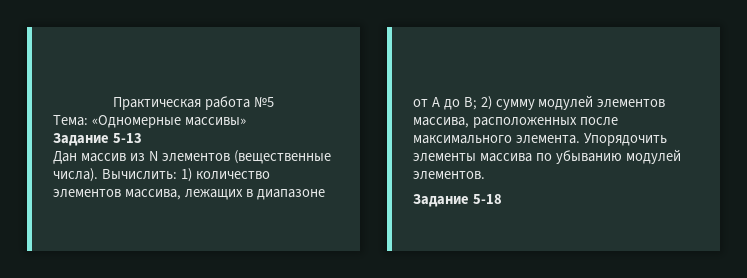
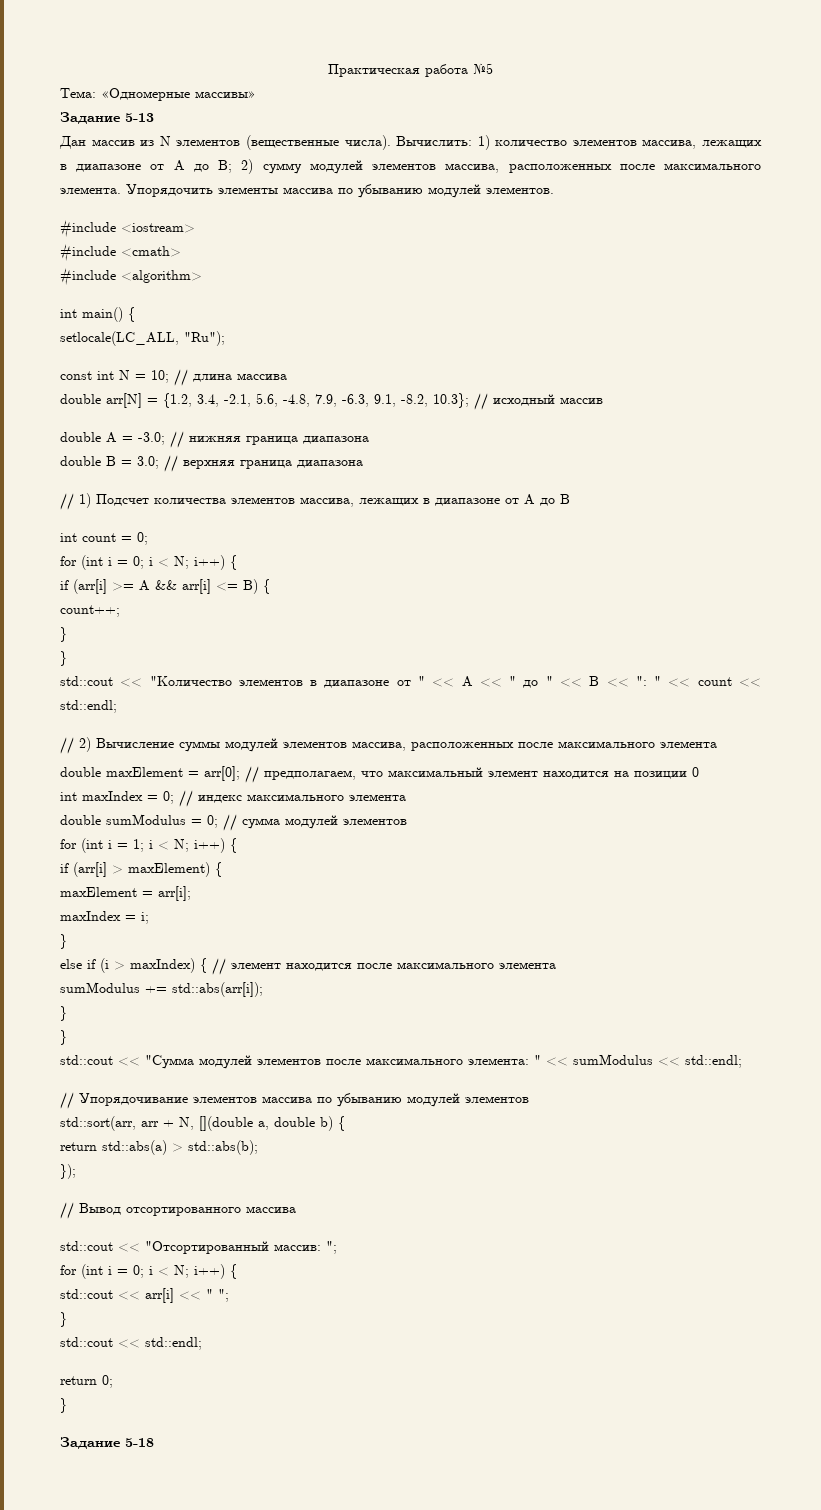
(485, 175) none -> [60,220,195,238] [60,244,181,262] [60,268,202,286] [60,307,135,322] [60,331,225,346] [60,369,287,386] [60,393,603,410] [60,431,369,448] [60,455,363,472] [60,493,570,510] [60,532,148,545] [60,555,237,570] [60,579,270,594] [60,605,120,617] [60,627,67,642] [60,651,67,666] [60,676,762,688] [60,700,117,713] [60,737,717,754] [60,766,699,783] [60,790,406,807] [60,814,407,831] [60,838,237,853] [60,862,222,877] [60,886,191,901] [60,911,149,924] [60,934,67,949] [60,958,556,975] [60,982,263,997] [60,1006,67,1021] [60,1030,67,1045] [60,1054,742,1069] [60,1092,529,1109] [60,1116,345,1131] [60,1140,258,1155] [60,1164,76,1179] [60,1202,296,1219] [60,1241,337,1254] [60,1264,237,1279] [60,1288,229,1303] [60,1312,67,1327] [60,1337,202,1350] [60,1375,113,1388] [60,1398,67,1413] // #include <iostream> // #include <cmath> // #include <algorithm> // int main() { // setlocale(LC_ALL, "Ru"); // const int N = 10; // длина массива // double arr[N] = {1.2, 3.4, -2.1, 5.6, -4.8, 7.9, -6.3, 9.1, -8.2, 10.3}; // исходный массив // double A = -3.0; // нижняя граница диапазона // double B = 3.0; // верхняя граница диапазона // // 1) Подсчет количества элементов массива, лежащих в диапазоне от A до B // int count = 0; // for (int i = 0; i < N; i++) { // if (arr[i] >= A && arr[i] <= B) { // count++; // } // } // std::cout << "Количество элементов в диапазоне от " << A << " до " << B << ": " << count << std::endl; // // 2) Вычисление суммы модулей элементов массива, расположенных после максимального элемента // double maxElement = arr[0]; // предполагаем, что максимальный элемент находится на позиции 0 // int maxIndex = 0; // индекс максимального элемента // double sumModulus = 0; // сумма модулей элементов // for (int i = 1; i < N; i++) { // if (arr[i] > maxElement) { // maxElement = arr[i]; // maxIndex = i; // } // else if (i > maxIndex) { // элемент находится после максимального элемента // sumModulus += std::abs(arr[i]); // } // } // std::cout << "Сумма модулей элементов после максимального элемента: " << sumModulus << std::endl; // // Упорядочивание элементов массива по убыванию модулей элементов // std::sort(arr, arr + N, [](double a, double b) { // return std::abs(a) > std::abs(b); // }); // // Вывод отсортированного массива // std::cout << "Отсортированный массив: "; // for (int i = 0; i < N; i++) { // std::cout << arr[i] << " "; // } // std::cout << std::endl; // return 0; // }

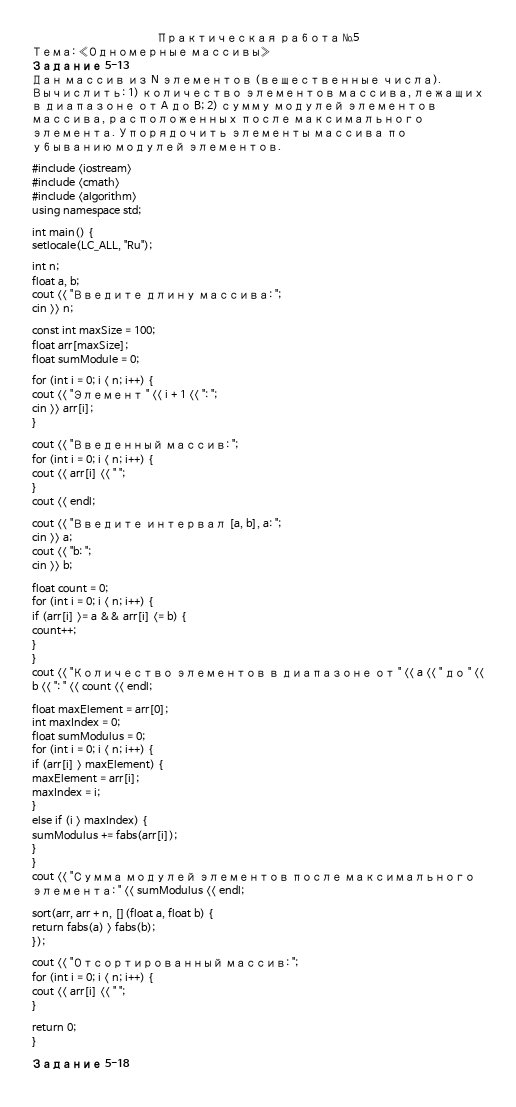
(202, 276) none -> [32,205,141,217] // using namespace std;
[60,369,287,386] [60,393,603,410] [60,431,369,448] [60,455,363,472] [60,493,570,510] [60,533,77,542] const int N = 10; // длина массива // double arr[N] = {1.2, 3.4, -2.1, 5.6, -4.8, 7.9, -6.3, 9.1, -8.2, 10.3}; // исходный массив // double A = -3.0; // нижняя граница диапазона // double B = 3.0; // верхняя граница диапазона // // 1) Подсчет количества элементов массива, лежащих в диапазоне от A до B // int -> [32,262,59,271] [32,275,79,287] [32,289,281,301] [32,304,73,315] [32,326,155,335] [32,339,128,351] [32,353,139,364] [32,374,153,387] [32,389,217,401] [32,404,93,415] [32,418,37,428] [32,439,238,451] [32,453,153,466] [32,468,125,480] [32,483,37,493] [32,496,95,508] [32,518,281,530] [32,533,72,544] [32,546,91,558] [32,560,72,572] [32,582,55,593] int n; // float a, b; // cout << "Введите длину массива: "; // cin >> n; // const int maxSize = 100; // float arr[maxSize]; // float sumModule = 0; // for (int i = 0; i < n; i++) { // cout << "Элемент " << i + 1 << ": "; // cin >> arr[i]; // } // cout << "Введенный массив: "; // for (int i = 0; i < n; i++) { // cout << arr[i] << " "; // } // cout << endl; // cout << "Введите интервал [a, b], a: "; // cin >> a; // cout << "b: "; // cin >> b; // float
[174,556,189,569] N; -> [111,598,122,606] n;
[139,580,150,591] A -> [90,613,97,621] a
[243,579,258,594] B) -> [166,611,178,622] b)
[60,676,113,686] std::cout -> [32,669,54,677] cout
[461,676,473,687] A -> [416,669,423,677] a
[589,676,600,686] B -> [32,681,39,690] b
[60,700,117,713] [60,737,717,754] [60,766,699,783] std::endl; // // 2) Вычисление суммы модулей элементов массива, расположенных после максимального элемента // double maxElement = arr[0]; // предполагаем, что максимальный элемент находится на позиции 0 -> [126,681,152,691] [32,703,168,715] endl; // float maxElement = arr[0];
[179,790,406,807] [60,815,101,825] // индекс максимального элемента // double -> [32,730,55,741] // float
[223,814,407,831] [60,838,189,853] // сумма модулей элементов // for (int i = 1; i < N; -> [32,743,122,756] // for (int i = 0; i < n;
[212,958,556,975] // элемент находится после максимального элемента -> (147, 821) none
[172,982,263,997] [60,1006,67,1021] [60,1030,67,1045] [60,1055,113,1065] std::abs(arr[i]); // } // } // std::cout -> [115,829,177,841] [32,844,37,854] [32,858,37,868] [32,873,54,881] fabs(arr[i]); // } // } // cout
[685,1055,742,1068] [60,1092,529,1109] [60,1116,345,1131] [60,1140,258,1155] [60,1164,76,1179] [60,1202,296,1219] [60,1241,113,1251] std::endl; // // Упорядочивание элементов массива по убыванию модулей элементов // std::sort(arr, arr + N, [](double a, double b) { // return std::abs(a) > std::abs(b); // }); // // Вывод отсортированного массива // std::cout -> [218,885,244,895] [32,907,213,919] [32,921,155,934] [32,936,45,947] [32,959,54,967] endl; // sort(arr, arr + n, [](float a, float b) { // return fabs(a) > fabs(b); // }); // cout
[174,1264,237,1279] [60,1288,229,1303] [60,1312,67,1327] [60,1337,202,1350] N; i++) { // std::cout << arr[i] << " "; // } // std::cout << std::endl; -> [111,972,153,983] [32,986,125,998] [32,1001,37,1011] n; i++) { // cout << arr[i] << " "; // }

